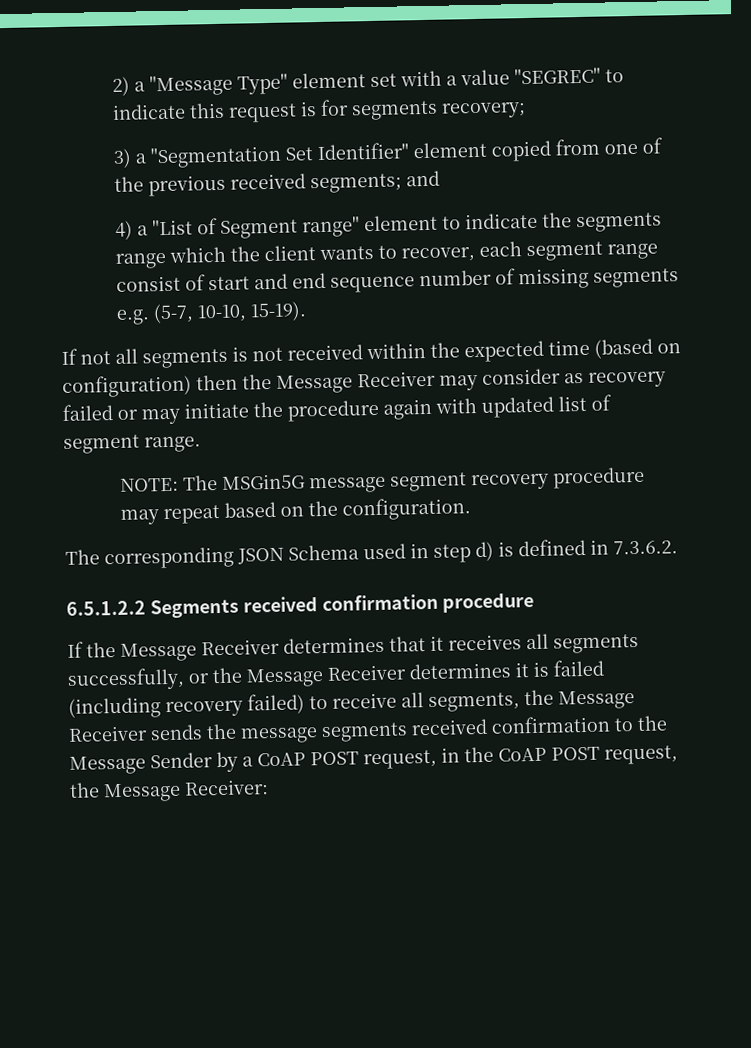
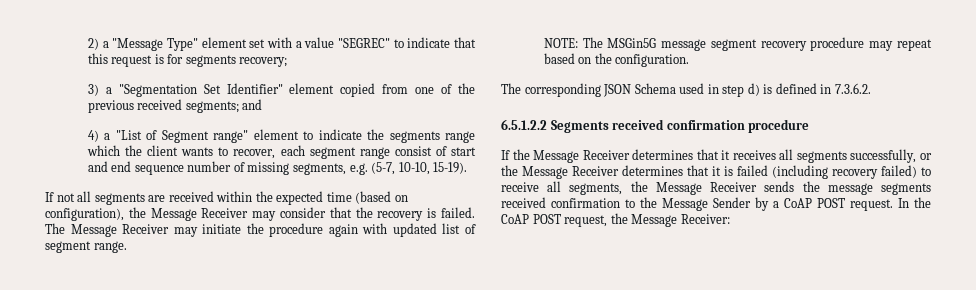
(187, 111) none -> [453,37,476,48] that
[593,268,680,288] segments -> [292,163,346,175] segments,
[232,346,283,362] is not -> [148,195,166,202] are
[62,374,238,398] configuration) then -> [45,208,124,221] configuration),
[564,371,666,388] [62,404,138,421] as recovery failed or -> [329,207,476,221] [45,223,170,237] that the recovery is failed. The Message Receiver
(511, 671) none -> [687,165,709,176] that
[363,747,460,770] request, in -> [850,198,909,211] request. In

